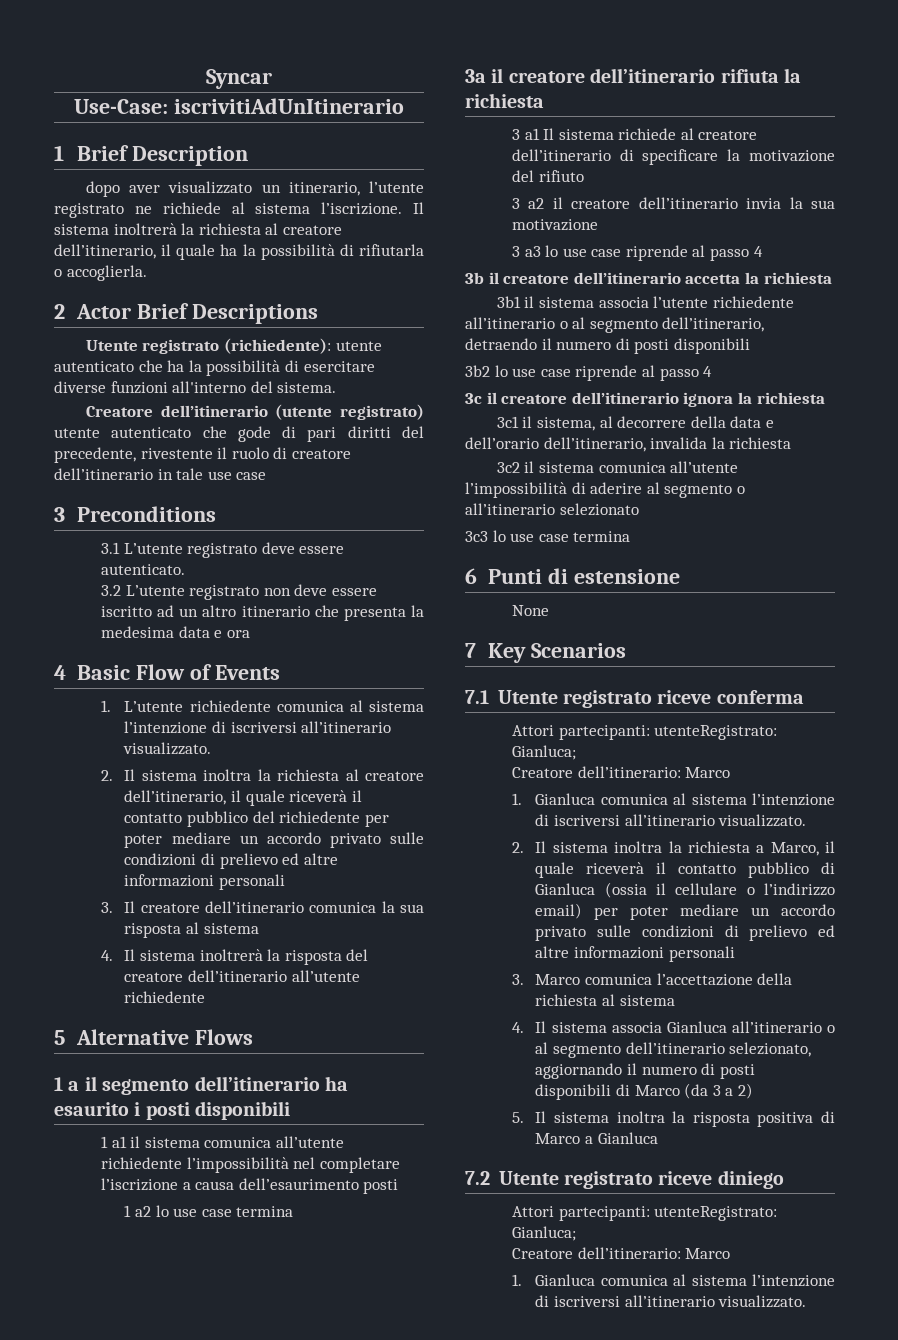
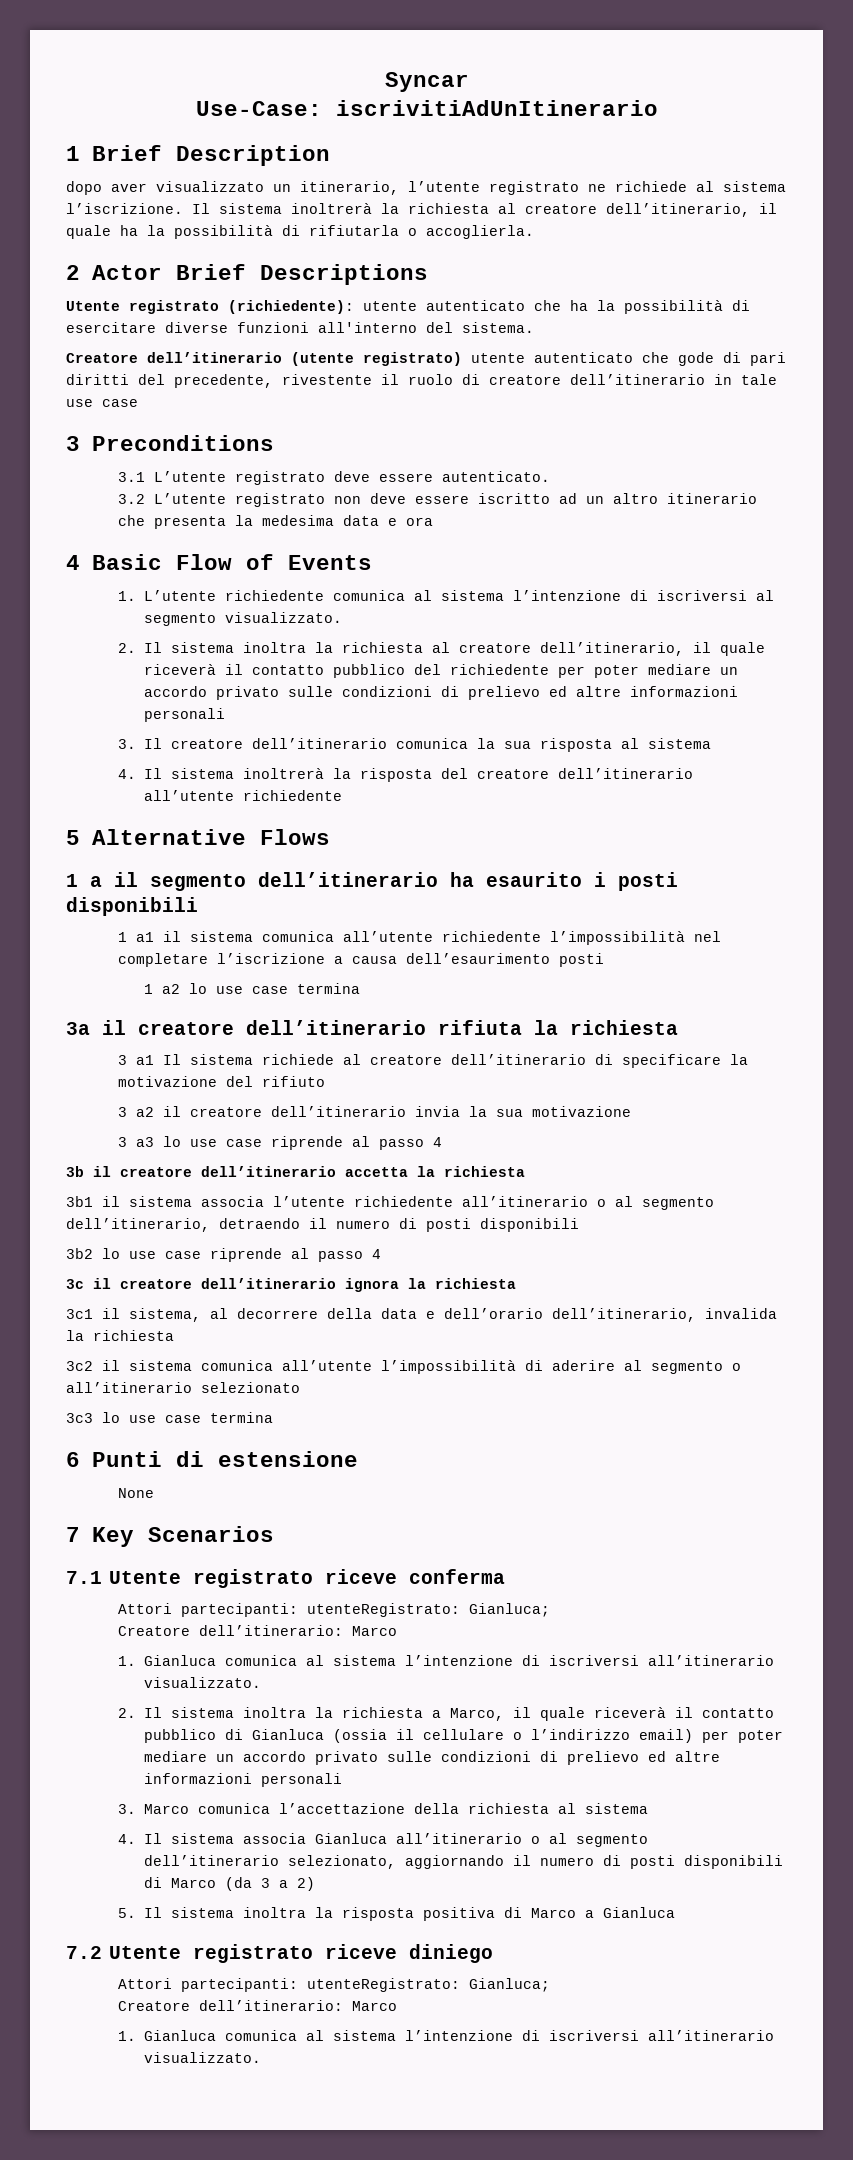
[301,721,392,733] all’itinerario -> [756,590,775,601] [144,613,217,626] al segmento

